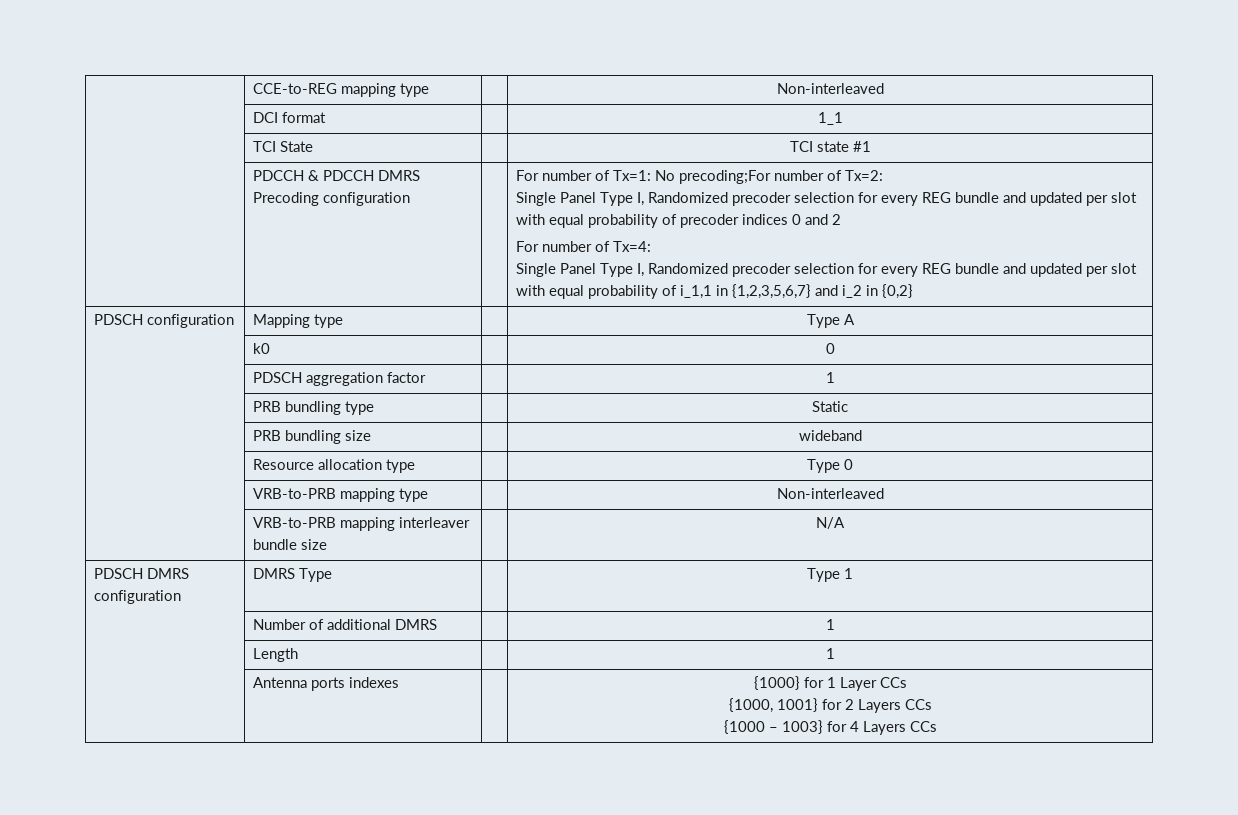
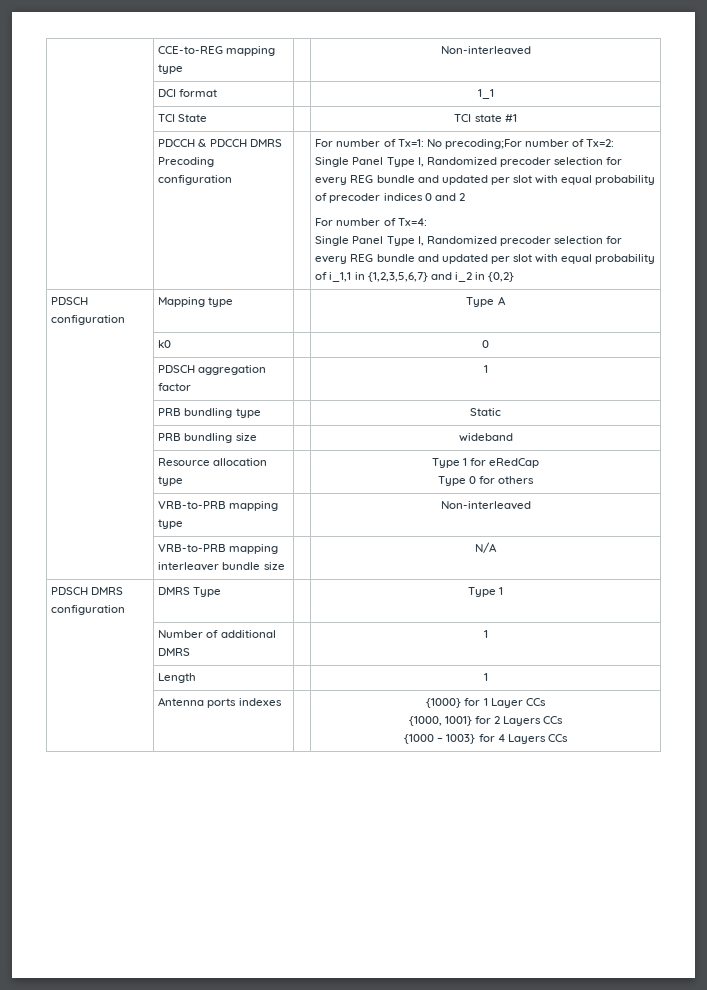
[844,459,853,470] 0 -> [462,458,540,468] [437,476,535,486] 1 for eRedCap // Type 0 for others

